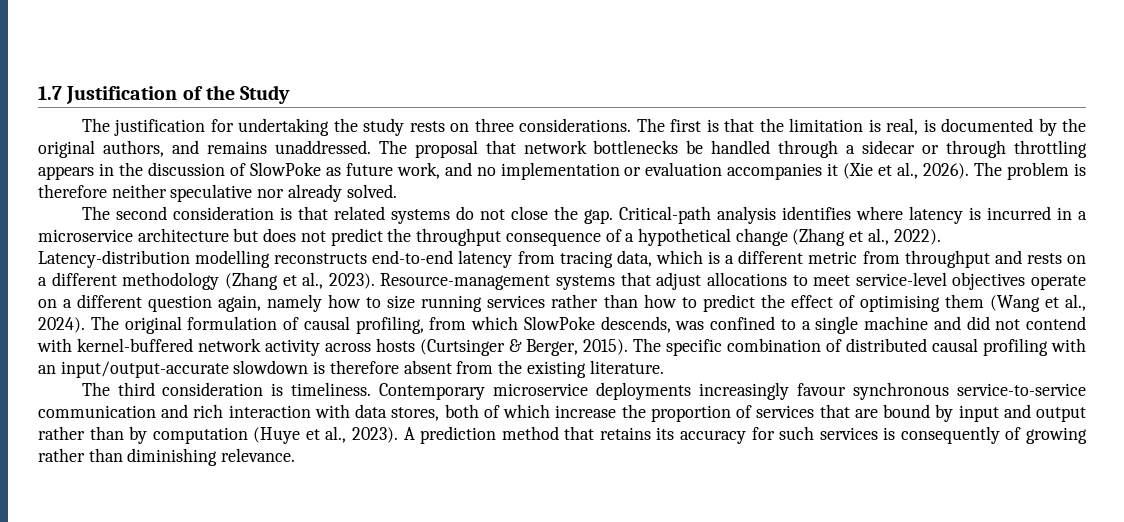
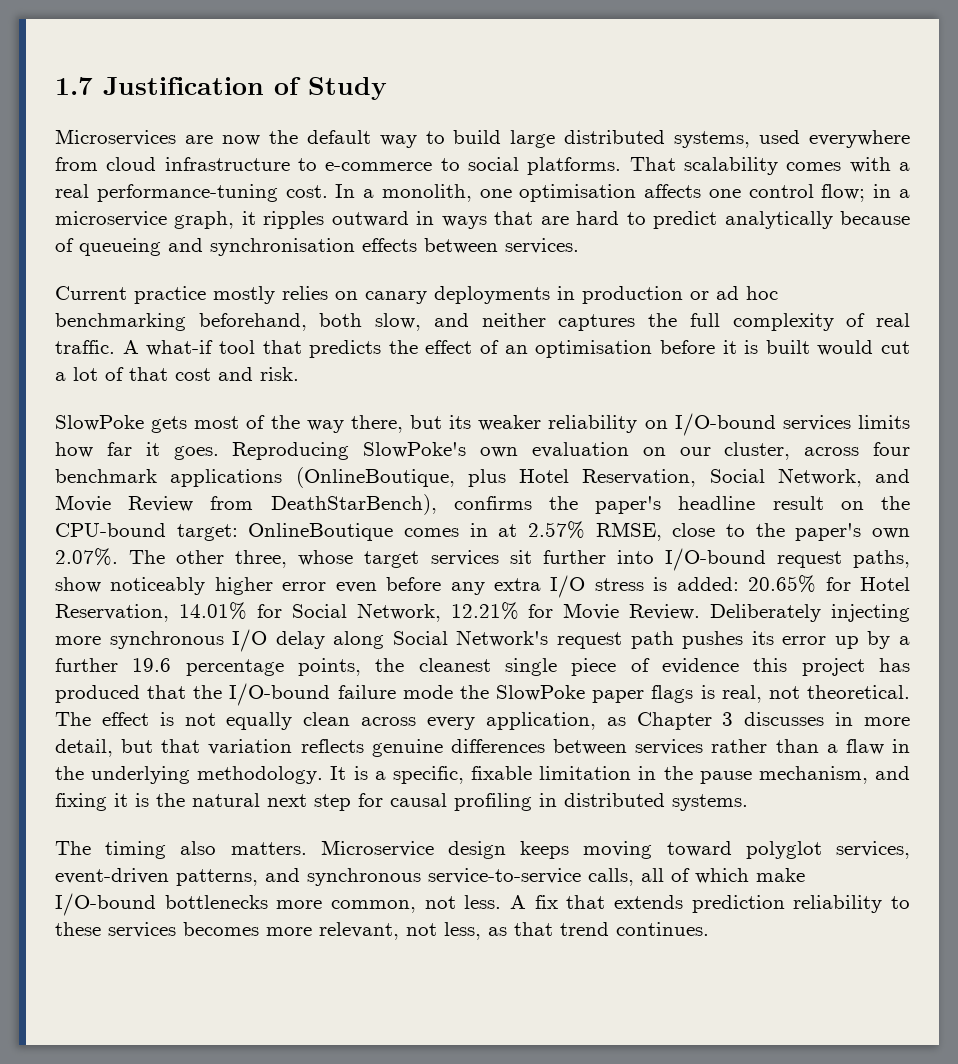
[205,85,235,100] the -> (301, 86) none
[81,118,1086,136] [38,140,1088,158] [38,162,1087,180] [38,184,397,202] [81,206,1088,224] [38,228,941,246] [38,250,1086,268] [38,272,1086,290] [38,294,1087,312] [38,316,1086,334] [37,338,1086,356] [38,360,664,378] [81,382,1087,400] [38,404,1087,422] [38,426,1087,444] [38,448,296,466] The justification for undertaking the study rests on three considerations. The first is that the limitation is real, is documented by the original authors, and remains unaddressed. The proposal that network bottlenecks be handled through a sidecar or through throttling appears in the discussion of SlowPoke as future work, and no implementation or evaluation accompanies it (Xie et al., 2026). The problem is therefore neither speculative nor already solved. // The second consideration is that related systems do not close the gap. Critical-path analysis identifies where latency is incurred in a microservice architecture but does not predict the throughput consequence of a hypothetical change (Zhang et al., 2022). Latency-distribution modelling reconstructs end-to-end latency from tracing data, which is a different metric from throughput and rests on a different methodology (Zhang et al., 2023). Resource-management systems that adjust allocations to meet service-level objectives operate on a different question again, namely how to size running services rather than how to predict the effect of optimising them (Wang et al., 2024). The original formulation of causal profiling, from which SlowPoke descends, was confined to a single machine and did not contend with kernel-buffered network activity across hosts (Curtsinger & Berger, 2015). The specific combination of distributed causal profiling with an input/output-accurate slowdown is therefore absent from the existing literature. // The third consideration is timeliness. Contemporary microservice deployments increasingly favour synchronous service-to-service communication and rich interaction with data stores, both of which increase the proportion of services that are bound by input and output rather than by computation (Huye et al., 2023). A prediction method that retains its accuracy for such services is consequently of growing rather than diminishing relevance. -> [55,129,910,148] [55,157,911,175] [55,184,910,202] [55,211,910,229] [55,238,579,256] [55,286,778,304] [55,313,911,331] [55,340,910,358] [55,367,299,381] [55,413,910,436] [55,442,911,460] [55,467,910,488] [55,494,911,515] [55,521,910,541] [55,548,911,571] [55,575,911,598] [55,602,910,622] [55,629,910,652] [55,658,911,676] [55,683,911,706] [55,712,911,730] [55,739,911,757] [55,766,910,784] [55,793,748,811] [55,840,911,859] [55,868,805,886] [55,893,910,916] [55,922,709,940] Microservices are now the default way to build large distributed systems, used everywhere from cloud infrastructure to e-commerce to social platforms. That scalability comes with a real performance-tuning cost. In a monolith, one optimisation affects one control flow; in a microservice graph, it ripples outward in ways that are hard to predict analytically because of queueing and synchronisation effects between services. // Current practice mostly relies on canary deployments in production or ad hoc benchmarking beforehand, both slow, and neither captures the full complexity of real traffic. A what-if tool that predicts the effect of an optimisation before it is built would cut a lot of that cost and risk. // SlowPoke gets most of the way there, but its weaker reliability on I/O-bound services limits how far it goes. Reproducing SlowPoke's own evaluation on our cluster, across four benchmark applications (OnlineBoutique, plus Hotel Reservation, Social Network, and Movie Review from DeathStarBench), confirms the paper's headline result on the CPU-bound target: OnlineBoutique comes in at 2.57% RMSE, close to the paper's own 2.07%. The other three, whose target services sit further into I/O-bound request paths, show noticeably higher error even before any extra I/O stress is added: 20.65% for Hotel Reservation, 14.01% for Social Network, 12.21% for Movie Review. Deliberately injecting more synchronous I/O delay along Social Network's request path pushes its error up by a further 19.6 percentage points, the cleanest single piece of evidence this project has produced that the I/O-bound failure mode the SlowPoke paper flags is real, not theoretical. The effect is not equally clean across every application, as Chapter 3 discusses in more detail, but that variation reflects genuine differences between services rather than a flaw in the underlying methodology. It is a specific, fixable limitation in the pause mechanism, and fixing it is the natural next step for causal profiling in distributed systems. // The timing also matters. Microservice design keeps moving toward polyglot services, event-driven patterns, and synchronous service-to-service calls, all of which make I/O-bound bottlenecks more common, not less. A fix that extends prediction reliability to these services becomes more relevant, not less, as that trend continues.

